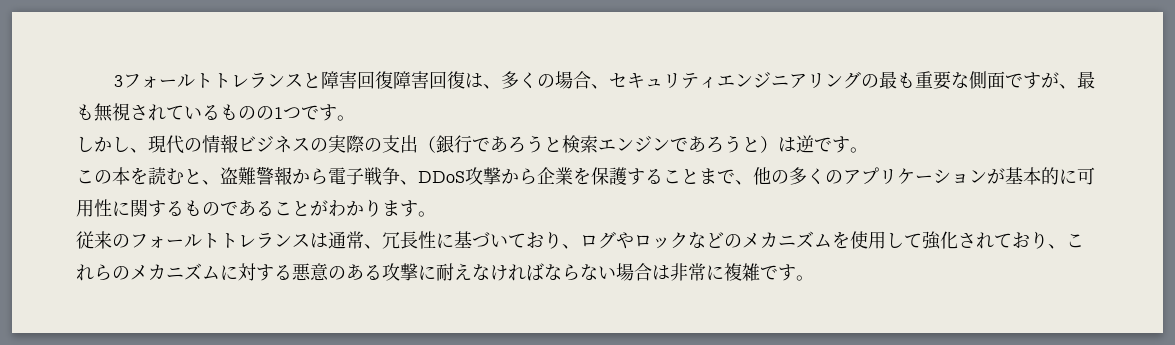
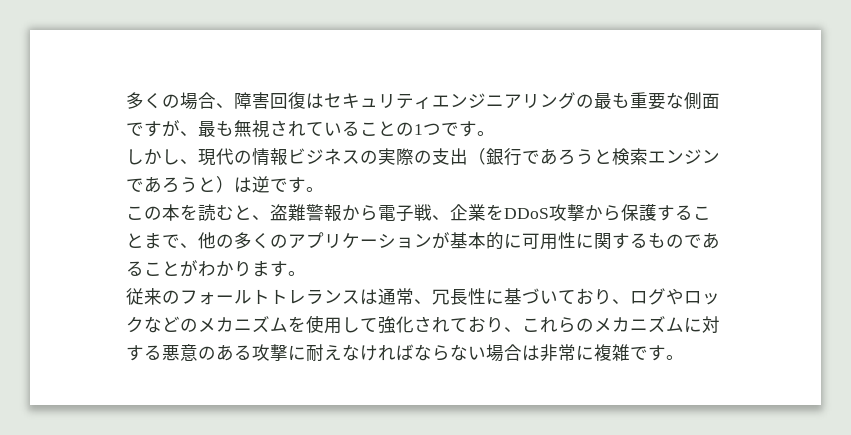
[113,71,501,89] 3フォールトトレランスと障害回復障害回復は、 -> (126, 100) none
(609, 86) none -> [234,92,324,109] 障害回復は
[220,104,256,121] もの -> [360,121,396,136] こと
[382,167,418,185] 争、 -> [432,204,504,221] 、企業を
[537,167,591,185] 企業を -> (621, 213) none

